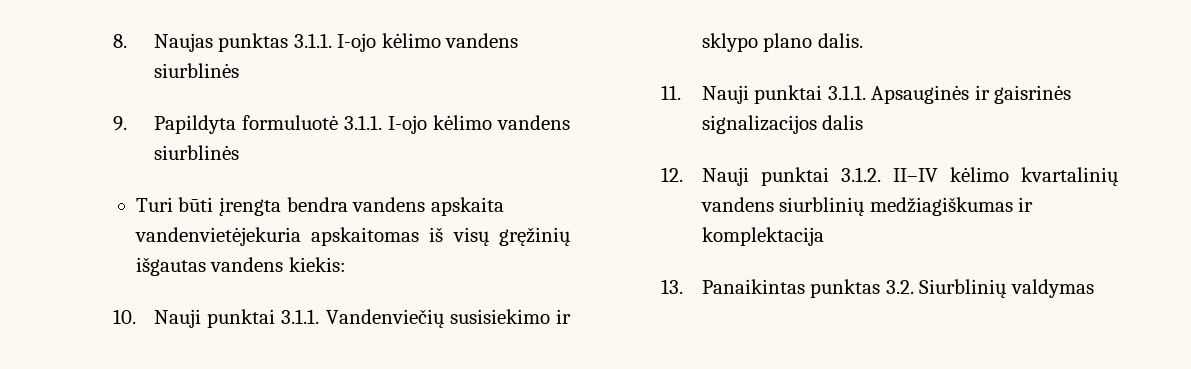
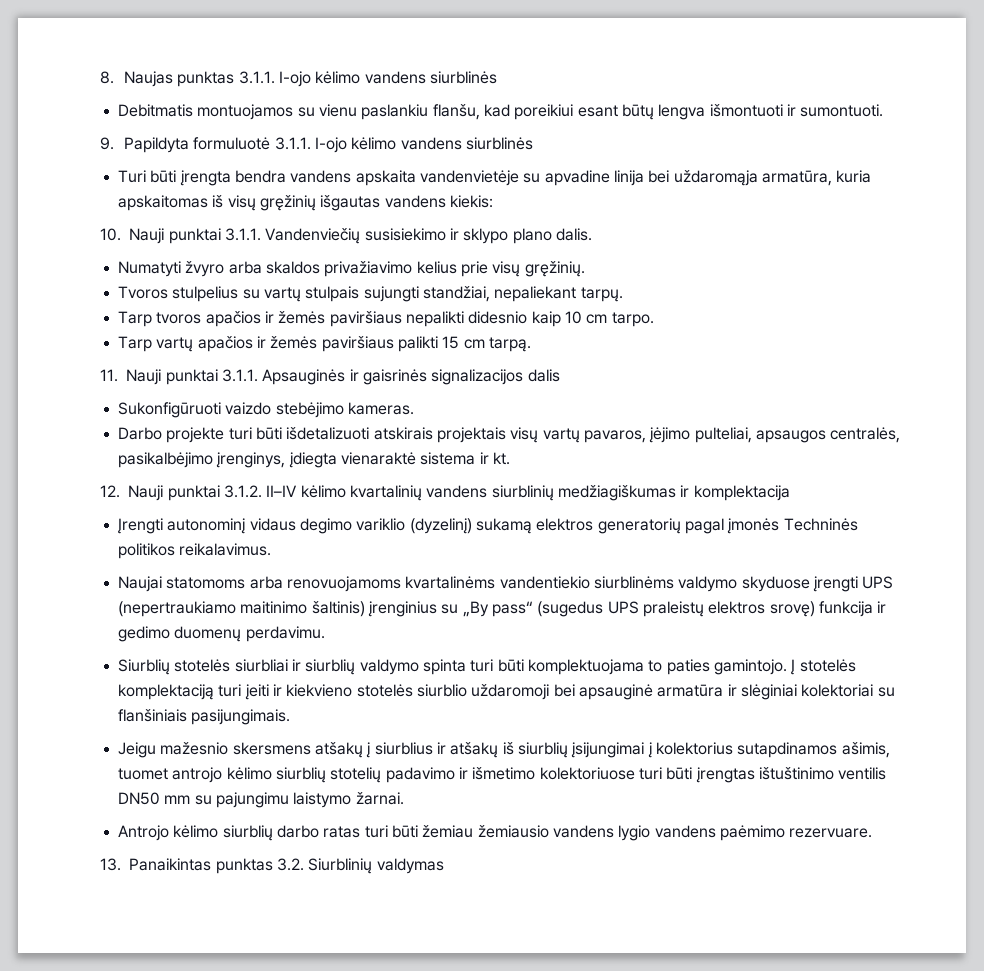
(239, 70) none -> [118,104,884,120] // Debitmatis montuojamos su vienu paslankiu flanšu, kad poreikiui esant būtų lengva išmontuoti ir sumontuoti.
[134,227,301,246] vandenvietėjekuria -> [419,170,872,186] vandenvietėje su apvadine linija bei uždaromąja armatūra, kuria
(863, 40) none -> [118,261,585,277] [118,286,623,302] [118,311,654,327] [118,336,531,352] // Numatyti žvyro arba skaldos privažiavimo kelius prie visų gręžinių. // Tvoros stulpelius su vartų stulpais sujungti standžiai, nepaliekant tarpų. // Tarp tvoros apačios ir žemės paviršiaus nepalikti didesnio kaip 10 cm tarpo. // Tarp vartų apačios ir žemės paviršiaus palikti 15 cm tarpą.
(864, 122) none -> [118,402,415,418] [118,427,901,443] [118,452,510,468] // Sukonfigūruoti vaizdo stebėjimo kameras. // Darbo projekte turi būti išdetalizuoti atskirais projektais visų vartų pavaros, įėjimo pulteliai, apsaugos centralės, pasikalbėjimo įrenginys, įdiegta vienaraktė sistema ir kt.
(824, 236) none -> [118,518,858,534] [118,543,272,559] [118,576,894,592] [118,601,887,617] [118,626,325,642] [118,659,856,675] [118,684,895,700] [118,709,291,725] [118,742,890,758] [118,767,887,783] [118,792,404,808] [118,825,873,841] // Įrengti autonominį vidaus degimo variklio (dyzelinį) sukamą elektros generatorių pagal įmonės Techninės politikos reikalavimus. // Naujai statomoms arba renovuojamoms kvartalinėms vandentiekio siurblinėms valdymo skyduose įrengti UPS (nepertraukiamo maitinimo šaltinis) įrenginius su „By pass“ (sugedus UPS praleistų elektros srovę) funkcija ir gedimo duomenų perdavimu. // Siurblių stotelės siurbliai ir siurblių valdymo spinta turi būti komplektuojama to paties gamintojo. Į stotelės komplektaciją turi įeiti ir kiekvieno stotelės siurblio uždaromoji bei apsauginė armatūra ir slėginiai kolektoriai su flanšiniais pasijungimais. // Jeigu mažesnio skersmens atšakų į siurblius ir atšakų iš siurblių įsijungimai į kolektorius sutapdinamos ašimis, tuomet antrojo kėlimo siurblių stotelių padavimo ir išmetimo kolektoriuose turi būti įrengtas ištuštinimo ventilis DN50 mm su pajungimu laistymo žarnai. // Antrojo kėlimo siurblių darbo ratas turi būti žemiau žemiausio vandens lygio vandens paėmimo rezervuare.

